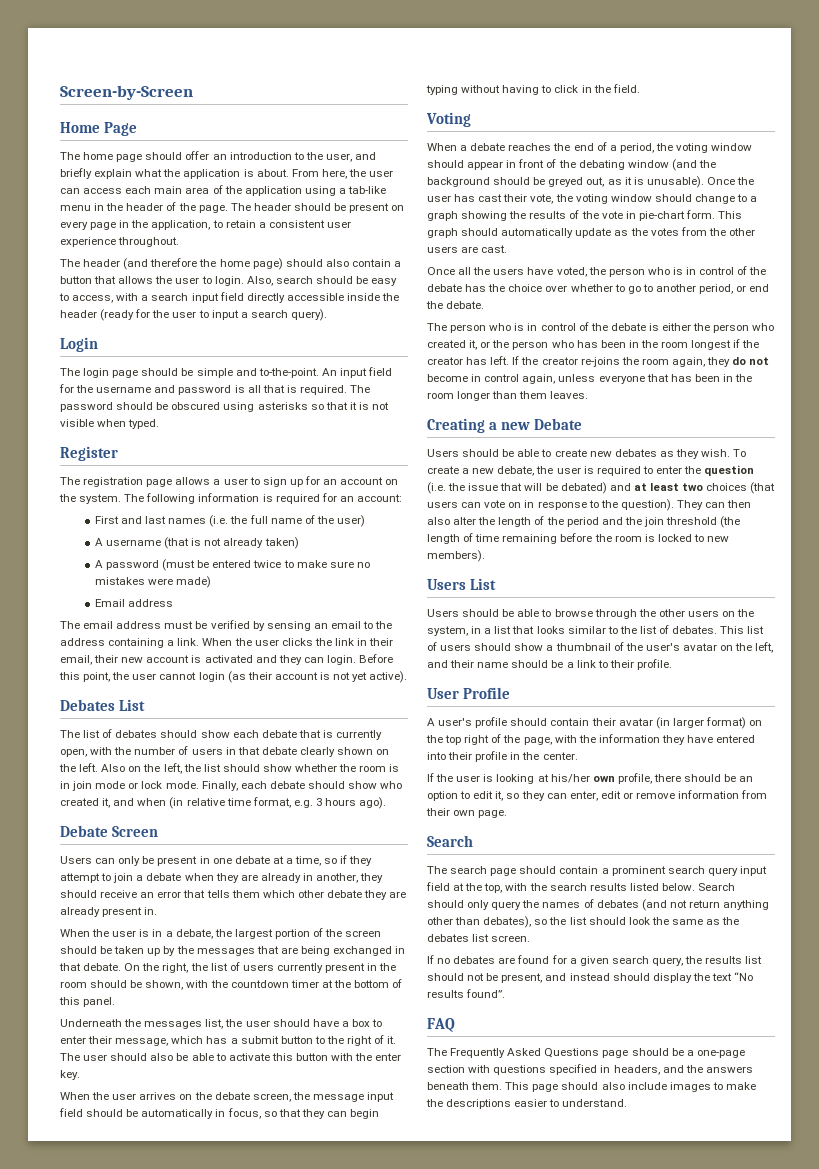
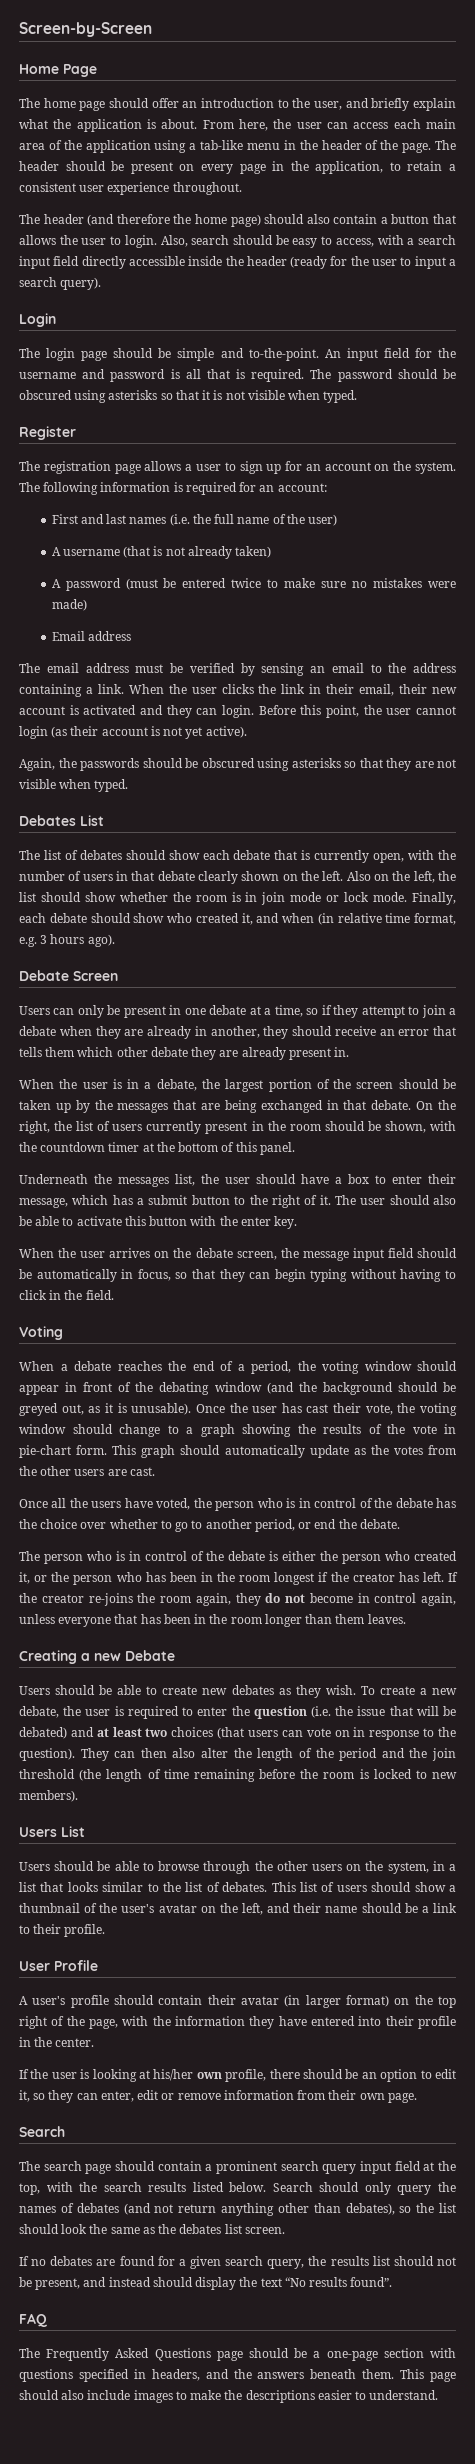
(408, 677) none -> [19,758,456,771] [19,779,129,792] // Again, the passwords should be obscured using asterisks so that they are not visible when typed.

